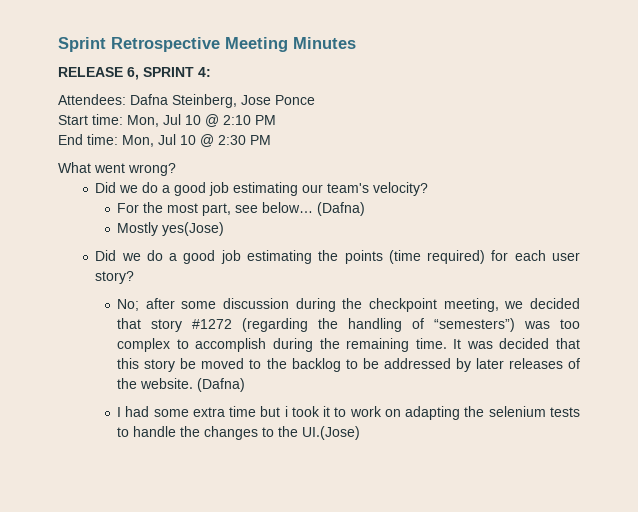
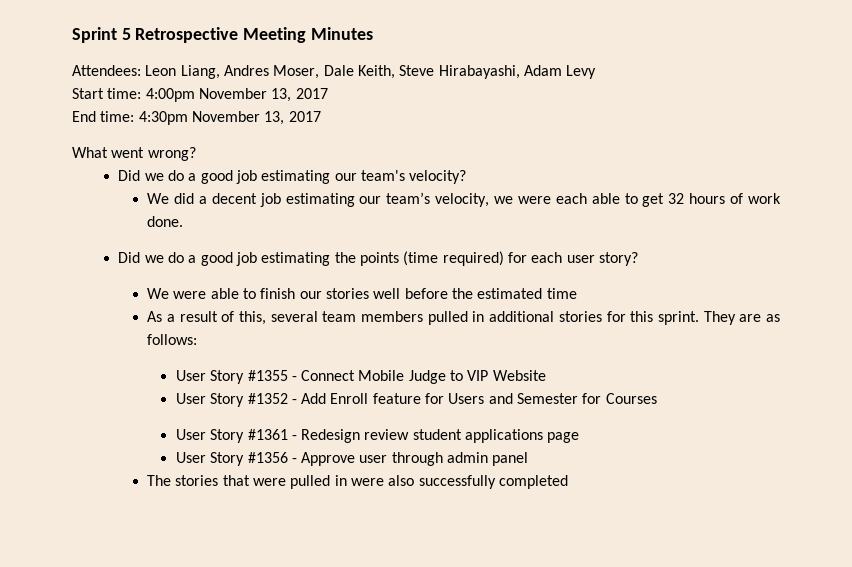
(106, 44) none -> [121,28,131,40] 5
[58,67,211,80] [58,94,315,108] [58,114,276,127] [58,134,271,147] RELEASE 6, SPRINT 4: // Attendees: Dafna Steinberg, Jose Ponce // Start time: Mon, Jul 10 @ 2:10 PM // End time: Mon, Jul 10 @ 2:30 PM -> [72,65,597,79] [72,88,328,102] [72,111,321,125] Attendees: Leon Liang, Andres Moser, Dale Keith, Steve Hirabayashi, Adam Levy // Start time: 4:00pm November 13, 2017 // End time: 4:30pm November 13, 2017
[117,202,366,216] [117,222,225,236] For the most part, see below… (Dafna) // Mostly yes(Jose) -> [147,192,782,207] [147,216,184,227] We did a decent job estimating our team’s velocity, we were each able to get 32 hours of work done.
[117,298,580,312] [117,318,580,332] [117,338,580,352] [117,358,581,372] [117,378,246,392] [117,406,580,420] [117,426,361,440] No; after some discussion during the checkpoint meeting, we decided that story #1272 (regarding the handling of “semesters”) was too complex to accomplish during the remaining time. It was decided that this story be moved to the backlog to be addressed by later releases of the website. (Dafna) // I had some extra time but i took it to work on adapting the selenium tests to handle the changes to the UI.(Jose) -> [147,288,577,299] [147,311,780,325] [147,334,198,345] [175,370,546,384] [175,393,657,407] [175,429,580,443] [175,452,529,466] [147,475,568,489] We were able to finish our stories well before the estimated time // As a result of this, several team members pulled in additional stories for this sprint. They are as follows: // User Story #1355 - Connect Mobile Judge to VIP Website // User Story #1352 - Add Enroll feature for Users and Semester for Courses // User Story #1361 - Redesign review student applications page // User Story #1356 - Approve user through admin panel // The stories that were pulled in were also successfully completed

